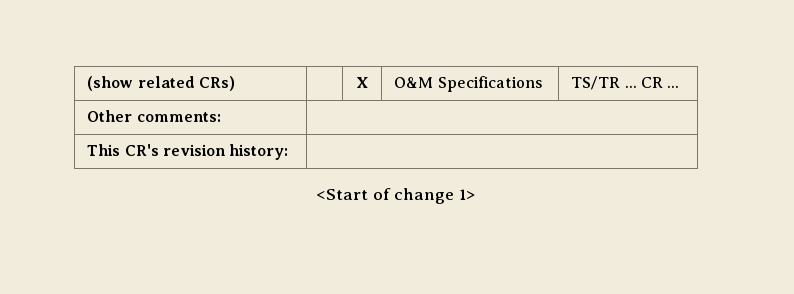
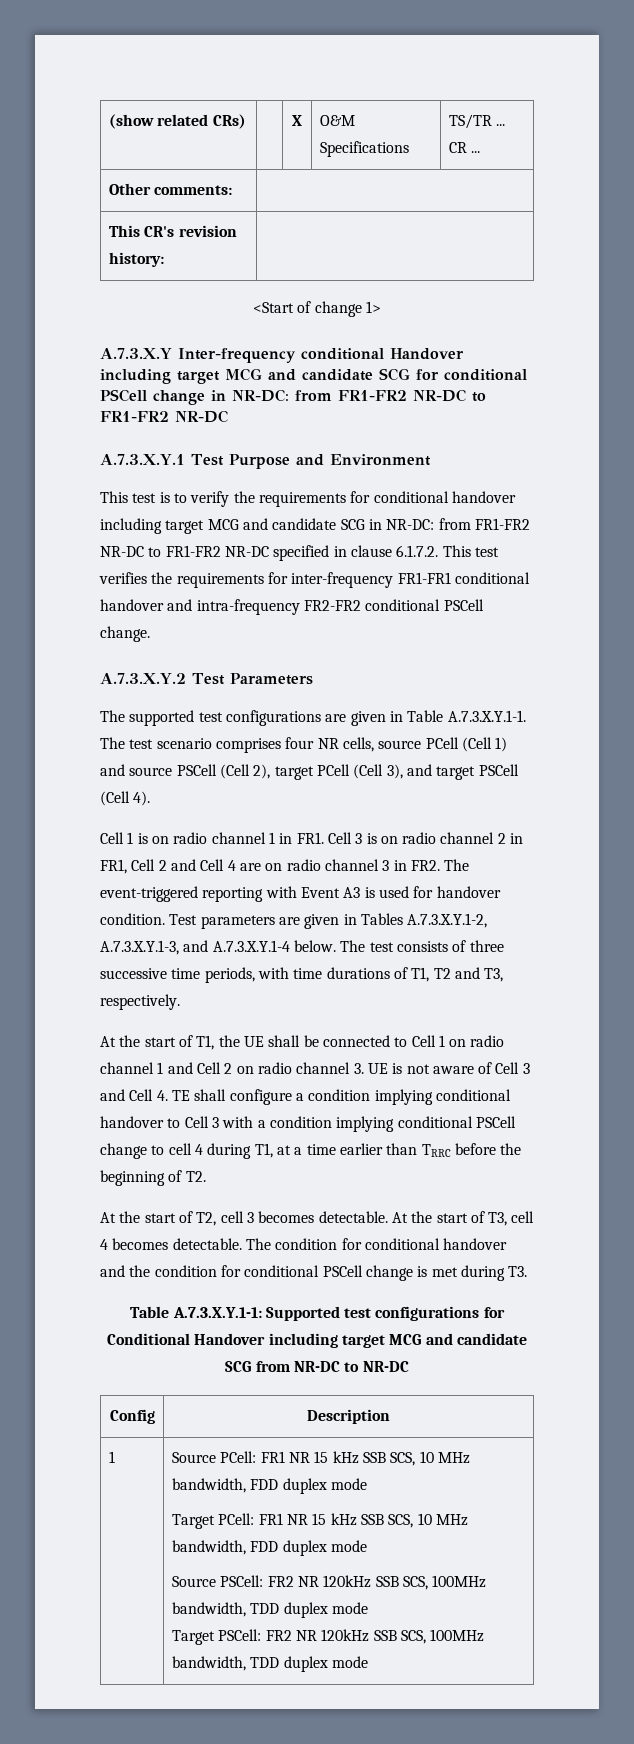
(476, 194) none -> [100,348,464,363] [100,368,527,384] [100,389,486,405] [100,410,228,423] [100,454,431,469] [100,491,516,507] [100,518,530,534] [100,545,499,561] [99,572,530,588] [100,599,484,615] [100,626,150,642] [100,673,313,685] [100,710,526,726] [100,737,508,753] [100,764,519,780] [100,791,151,806] [100,832,524,844] [100,859,470,874] [100,886,501,902] [100,913,488,929] [100,940,504,955] [100,967,504,983] [100,994,180,1010] [100,1035,505,1050] [100,1062,530,1074] [100,1089,511,1105] [100,1116,516,1132] [100,1143,522,1159] [100,1170,206,1186] [100,1211,535,1226] [100,1238,508,1250] [100,1265,528,1281] [130,1306,505,1321] [107,1333,527,1348] [225,1361,409,1372] [109,1409,155,1424] [307,1409,390,1424] [108,1451,115,1463] [171,1451,470,1466] [171,1478,367,1494] [171,1513,468,1529] [171,1540,367,1556] [171,1575,487,1590] [171,1602,368,1618] [171,1629,485,1645] [171,1656,368,1672] // A.7.3.X.Y Inter-frequency conditional Handover including target MCG and candidate SCG for conditional PSCell change in NR-DC: from FR1-FR2 NR-DC to FR1-FR2 NR-DC // A.7.3.X.Y.1 Test Purpose and Environment // This test is to verify the requirements for conditional handover including target MCG and candidate SCG in NR-DC: from FR1-FR2 NR-DC to FR1-FR2 NR-DC specified in clause 6.1.7.2. This test verifies the requirements for inter-frequency FR1-FR1 conditional handover and intra-frequency FR2-FR2 conditional PSCell change. // A.7.3.X.Y.2 Test Parameters // The supported test configurations are given in Table A.7.3.X.Y.1-1. The test scenario comprises four NR cells, source PCell (Cell 1) and source PSCell (Cell 2), target PCell (Cell 3), and target PSCell (Cell 4). // Cell 1 is on radio channel 1 in FR1. Cell 3 is on radio channel 2 in FR1, Cell 2 and Cell 4 are on radio channel 3 in FR2. The event-triggered reporting with Event A3 is used for handover condition. Test parameters are given in Tables A.7.3.X.Y.1-2, A.7.3.X.Y.1-3, and A.7.3.X.Y.1-4 below. The test consists of three successive time periods, with time durations of T1, T2 and T3, respectively. // At the start of T1, the UE shall be connected to Cell 1 on radio channel 1 and Cell 2 on radio channel 3. UE is not aware of Cell 3 and Cell 4. TE shall configure a condition implying conditional handover to Cell 3 with a condition implying conditional PSCell change to cell 4 during T1, at a time earlier than TRRC before the beginning of T2. // At the start of T2, cell 3 becomes detectable. At the start of T3, cell 4 becomes detectable. The condition for conditional handover and the condition for conditional PSCell change is met during T3. // Table A.7.3.X.Y.1-1: Supported test configurations for Conditional Handover including target MCG and candidate SCG from NR-DC to NR-DC // Config | Description // 1 | Source PCell: FR1 NR 15 kHz SSB SCS, 10 MHz bandwidth, FDD duplex mode // Target PCell: FR1 NR 15 kHz SSB SCS, 10 MHz bandwidth, FDD duplex mode // Source PSCell: FR2 NR 120kHz SSB SCS, 100MHz bandwidth, TDD duplex mode // Target PSCell: FR2 NR 120kHz SSB SCS, 100MHz bandwidth, TDD duplex mode

